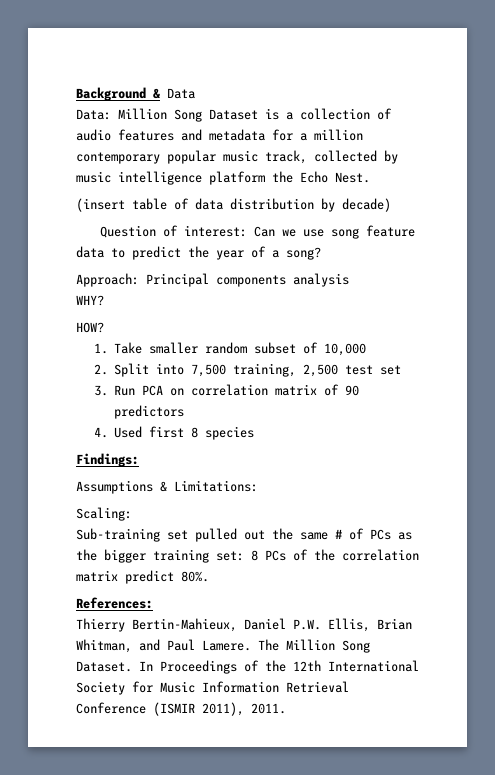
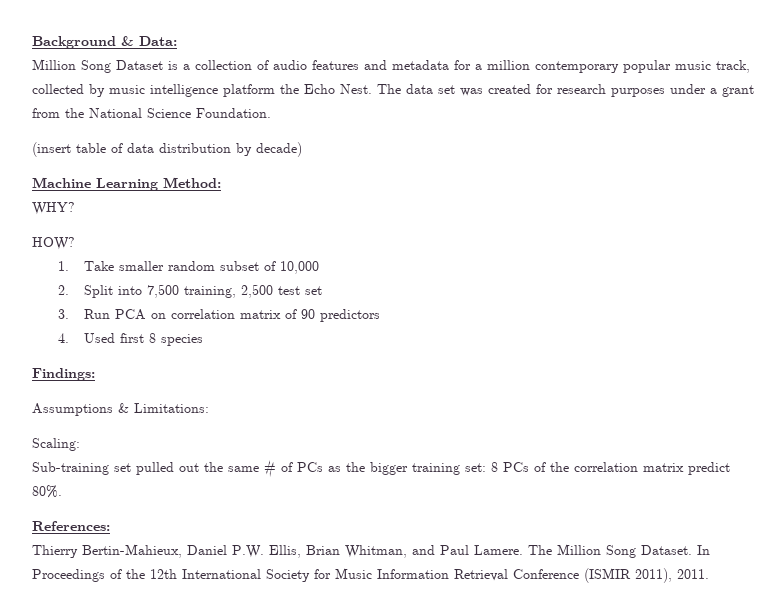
[167,88,195,99] [76,109,111,120] Data // Data: -> [139,36,177,46] Data: //
(370, 177) none -> [377,84,754,97] [32,108,271,118] The data set was created for research purposes under a grant from the National Science Foundation.
[99,225,415,239] [76,246,321,260] [76,273,349,287] Question of interest: Can we use song feature data to predict the year of a song? // Approach: Principal components analysis -> [32,177,221,191] Machine Learning Method:

